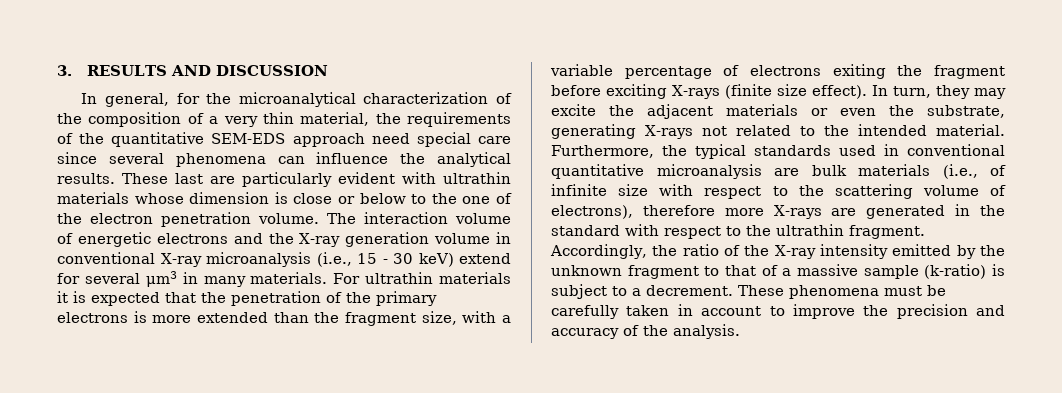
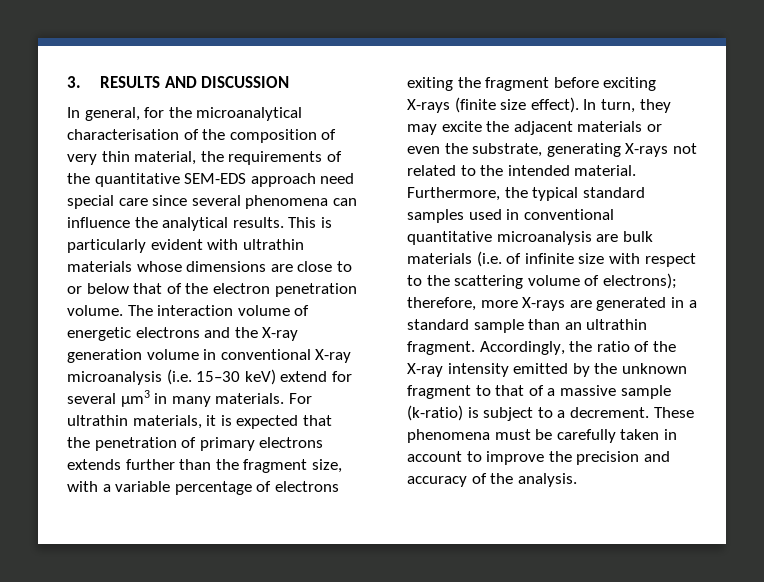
[363,92,489,104] characterization -> [67,129,179,140] characterisation
[209,116,219,124] a -> (337, 134) none
[122,173,235,184] These last are -> [288,217,332,228] This is
[189,192,491,204] dimension is close or below to the one -> [186,261,352,272] [67,283,163,294] dimensions are close to or below that
[316,252,413,267] (i.e., 15 - 30 -> [166,369,241,385] (i.e. 15–30
[439,272,511,284] materials -> [132,415,202,429] materials,
[346,292,371,303] the -> (197, 442) none
[133,311,268,323] is more extended -> [67,459,175,470] extends further
[754,145,831,156] standards -> [582,187,645,198] [407,209,464,223] standard samples
[942,164,978,179] (i.e., -> [476,251,502,267] (i.e.
[551,205,715,219] electrons), therefore -> [602,273,677,289] [407,297,476,311] electrons); therefore,
[979,205,1005,216] [551,224,771,239] the standard with respect to the -> [688,300,697,308] [407,319,582,333] a standard sample than an

